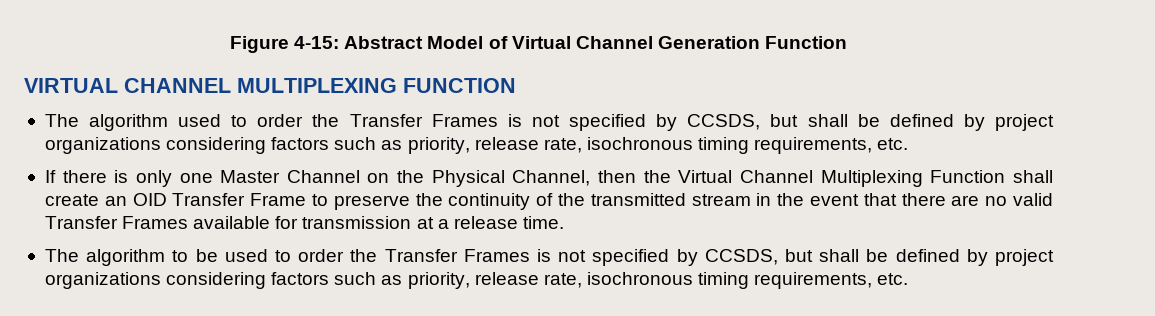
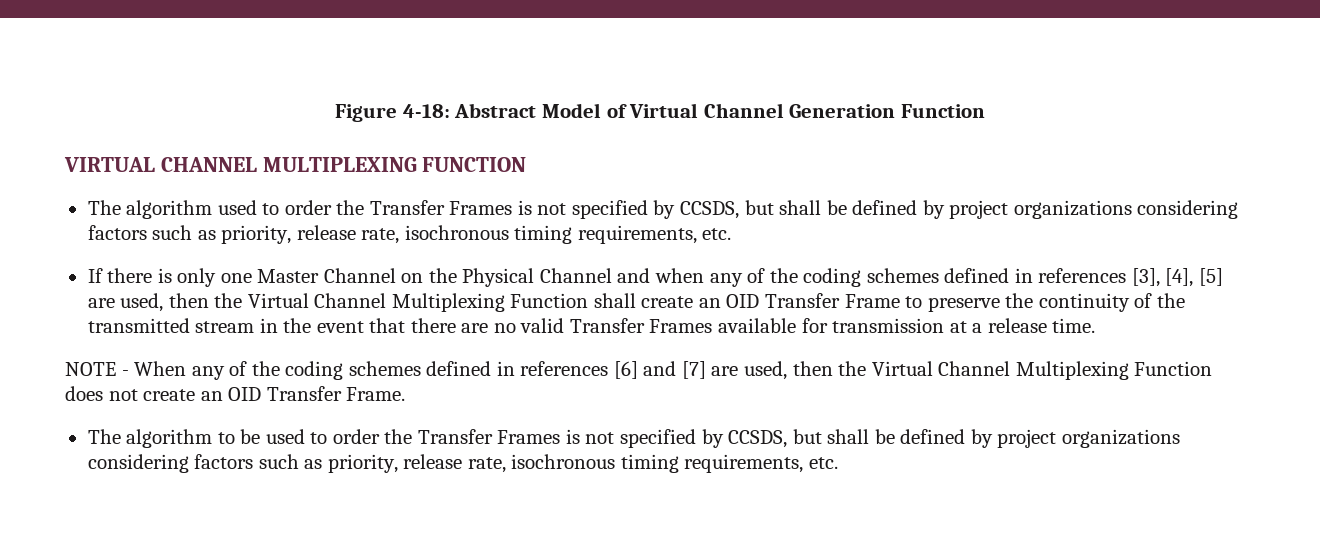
[294,36,340,49] 4-15: -> [402,104,450,118] 4-18:
[512,170,591,186] Channel, -> [539,268,1223,287] [87,293,164,312] Channel and when any of the coding schemes defined in references [3], [4], [5] are used,
(564, 222) none -> [65,361,1213,380] [65,386,406,401] // NOTE - When any of the coding schemes defined in references [6] and [7] are used, then the Virtual Channel Multiplexing Function does not create an OID Transfer Frame.

